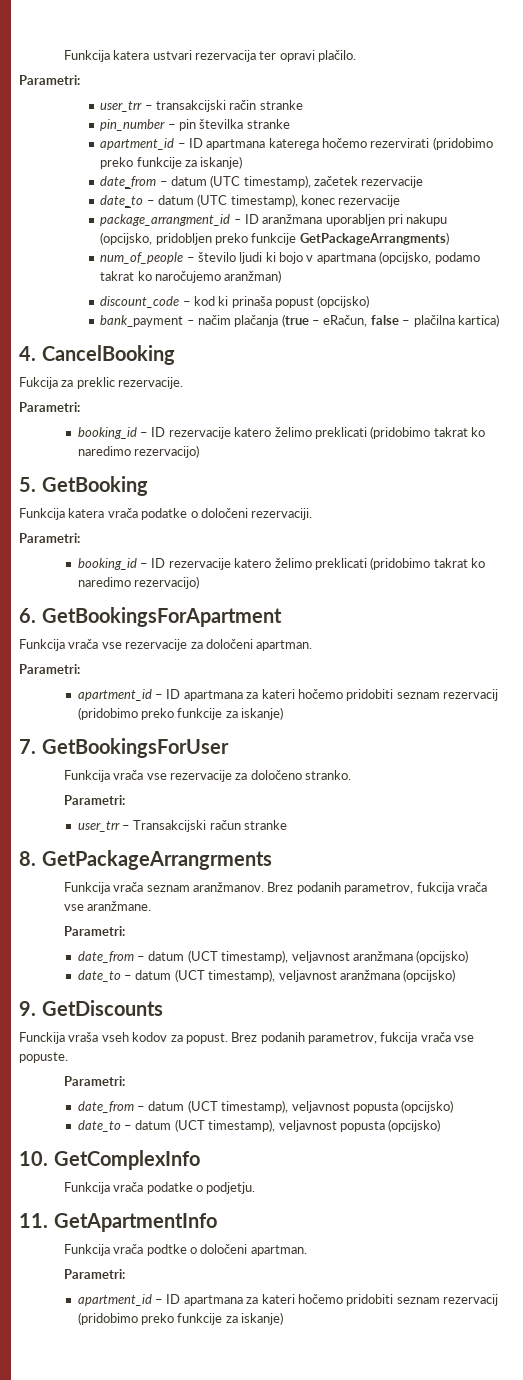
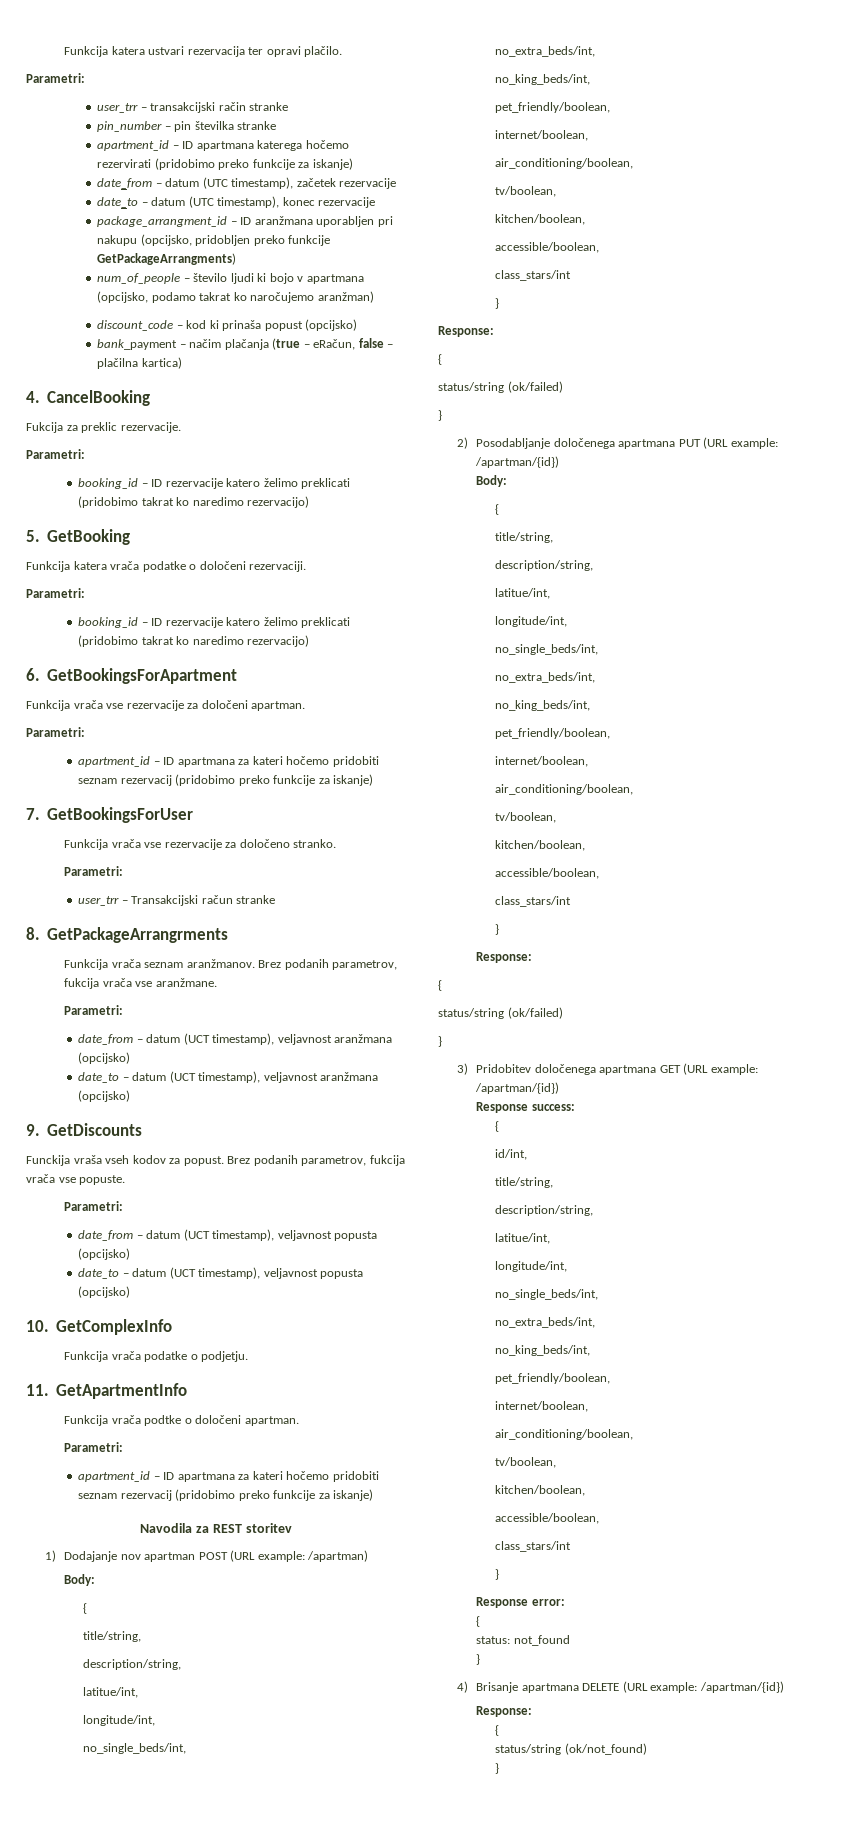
(284, 1318) none -> [140,1523,292,1533] [45,1550,369,1562] [64,1574,96,1586] [83,1603,88,1614] [83,1631,142,1642] [83,1659,182,1670] [83,1687,139,1698] [83,1715,156,1726] [83,1743,187,1754] [495,46,596,57] [495,74,591,85] [495,102,611,113] [495,130,589,141] [495,158,634,169] [495,186,557,197] [495,214,586,225] [495,242,600,253] [495,270,572,281] [495,298,500,309] [438,326,494,337] [438,354,442,365] [438,381,563,393] [438,410,442,421] [457,437,778,449] [475,456,560,468] [476,475,508,487] [495,504,500,515] [495,532,554,543] [495,560,594,571] [495,588,551,599] [495,616,568,627] [495,644,599,655] [495,672,596,683] [495,700,591,711] [495,728,611,739] [495,756,589,767] [495,784,634,795] [495,812,557,823] [495,840,586,851] [495,868,600,879] [495,896,572,907] [495,924,500,935] [476,952,533,963] [438,980,442,991] [438,1007,563,1019] [438,1036,442,1047] [457,1063,758,1075] [475,1082,560,1094] [476,1102,575,1113] [495,1121,500,1132] [495,1149,528,1160] [495,1177,554,1188] [495,1205,594,1216] [495,1233,551,1244] [495,1261,568,1272] [495,1289,599,1300] [495,1317,596,1328] [495,1345,591,1356] [495,1373,611,1384] [495,1401,589,1412] [495,1429,634,1440] [495,1457,557,1468] [495,1485,586,1496] [495,1513,600,1524] [495,1541,572,1552] [495,1569,500,1580] [476,1597,565,1608] [476,1616,481,1627] [476,1635,570,1646] [476,1654,481,1665] [457,1681,784,1693] [476,1706,533,1717] [495,1725,500,1736] [495,1743,647,1755] [495,1763,500,1774] // Navodila za REST storitev // 1) Dodajanje nov apartman POST (URL example: /apartman) // Body: // { // title/string, // description/string, // latitue/int, // longitude/int, // no_single_beds/int, // no_extra_beds/int, // no_king_beds/int, // pet_friendly/boolean, // internet/boolean, // air_conditioning/boolean, // tv/boolean, // kitchen/boolean, // accessible/boolean, // class_stars/int // } // Response: // { // status/string (ok/failed) // } // 2) Posodabljanje določenega apartmana PUT (URL example: /apartman/{id}) // Body: // { // title/string, // description/string, // latitue/int, // longitude/int, // no_single_beds/int, // no_extra_beds/int, // no_king_beds/int, // pet_friendly/boolean, // internet/boolean, // air_conditioning/boolean, // tv/boolean, // kitchen/boolean, // accessible/boolean, // class_stars/int // } // Response: // { // status/string (ok/failed) // } // 3) Pridobitev določenega apartmana GET (URL example: /apartman/{id}) // Response success: // { // id/int, // title/string, // description/string, // latitue/int, // longitude/int, // no_single_beds/int, // no_extra_beds/int, // no_king_beds/int, // pet_friendly/boolean, // internet/boolean, // air_conditioning/boolean, // tv/boolean, // kitchen/boolean, // accessible/boolean, // class_stars/int // } // Response error: // { // status: not_found // } // 4) Brisanje apartmana DELETE (URL example: /apartman/{id}) // Response: // { // status/string (ok/not_found) // }

